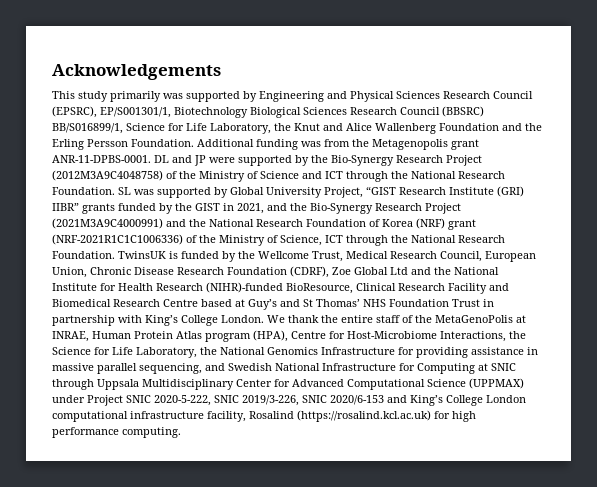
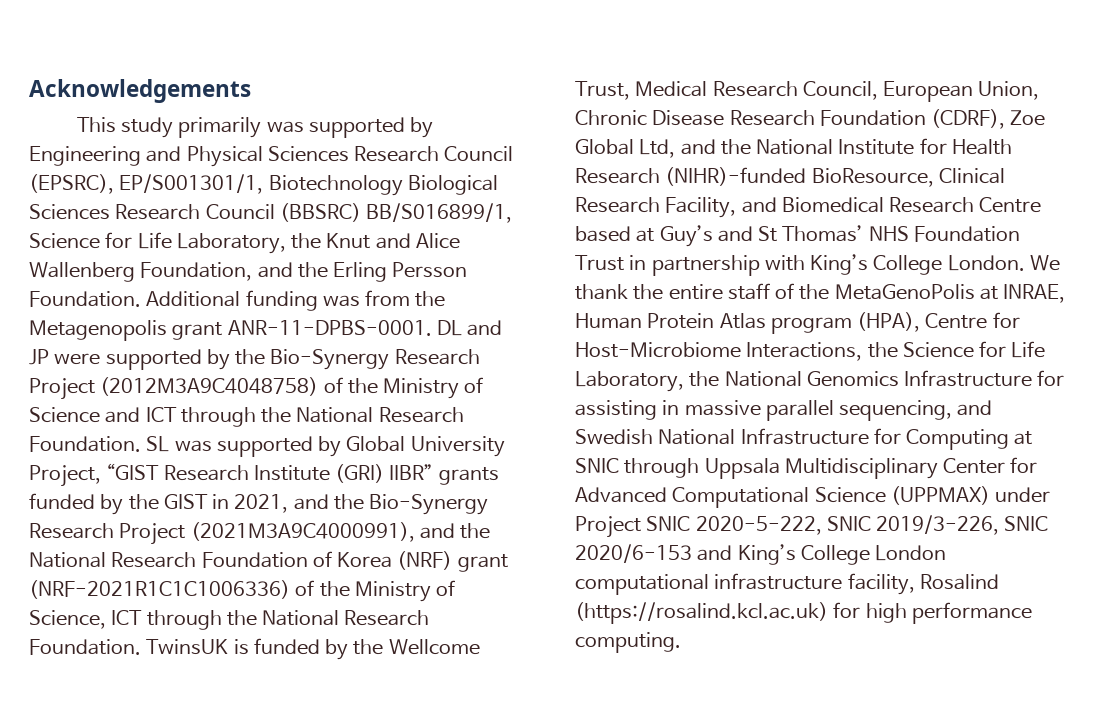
[439,123,499,131] Foundation -> [140,262,253,281] Foundation,
[52,218,163,229] (2021M3A9C4000991) -> [190,522,415,542] (2021M3A9C4000991),
[390,267,408,275] Ltd -> [639,139,676,158] Ltd,
[448,283,487,294] Facility -> [665,197,737,218] Facility,
[416,347,524,358] providing assistance -> [575,400,657,420] assisting

